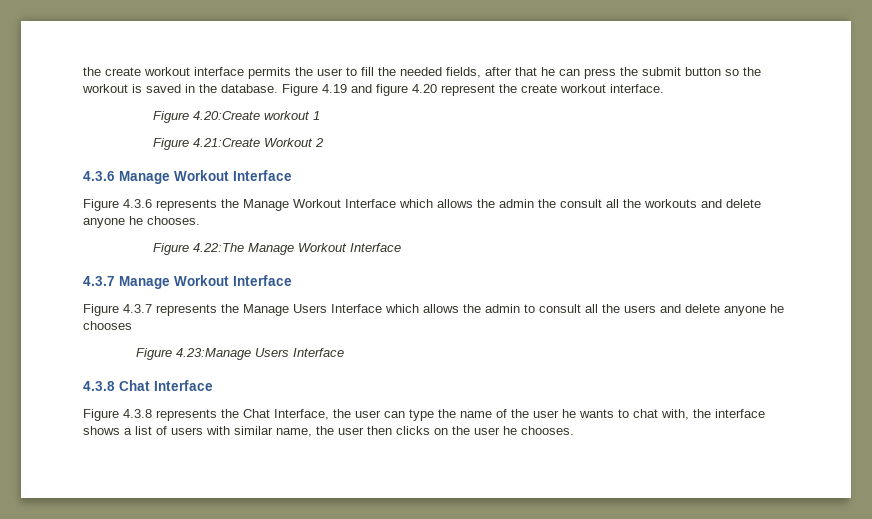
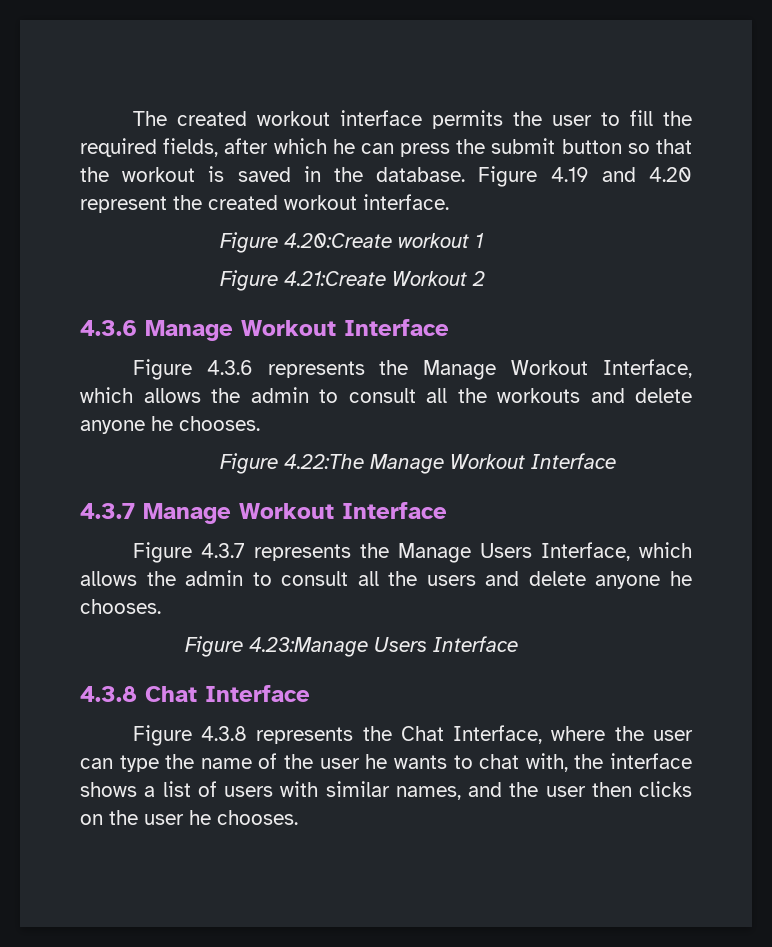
[83,67,141,76] the create -> [132,111,247,126] The created
[400,67,442,76] needed -> [80,138,157,157] required
[515,67,537,76] that -> [273,138,327,154] which
(739, 72) none -> [656,139,692,154] that
[376,84,408,96] figure -> (636, 174) none
[521,84,557,93] create -> [208,195,278,210] created
[345,199,556,208] Interface which allows the admin the -> [603,359,692,378] [80,387,338,403] Interface, which allows the admin to
[331,304,382,313] Interface -> [540,542,630,561] Interface,
[83,321,132,330] chooses -> [80,599,161,614] chooses.
(329, 414) none -> [551,726,606,741] where
[276,428,312,437] name, -> [395,782,502,800] names, and

